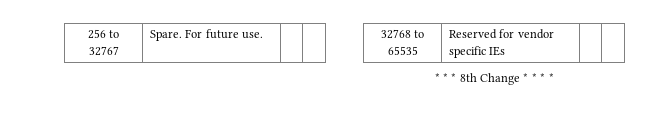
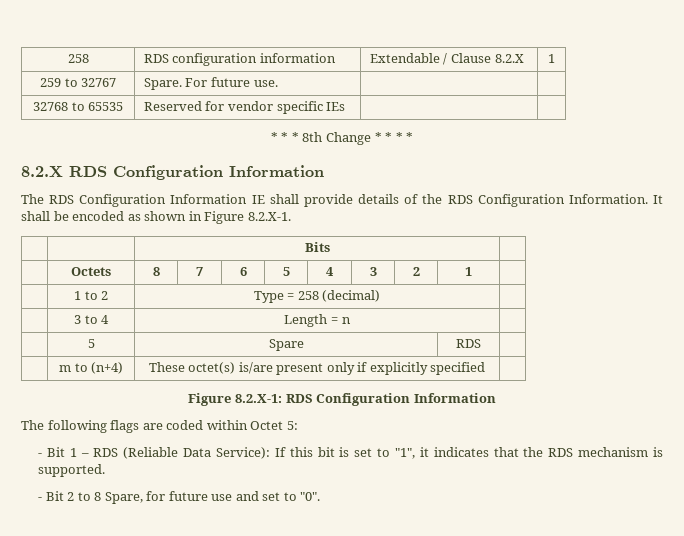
[87,29,106,39] 256 -> [67,54,89,63] [143,53,336,66] [369,53,524,65] [548,54,555,63] [39,78,61,87] 258 | RDS configuration information | Extendable / Clause 8.2.X | 1 // 259
(554, 77) none -> [21,165,324,180] [21,194,663,207] [21,211,291,224] [304,242,330,252] [71,267,111,276] [152,267,160,276] [196,267,203,276] [239,267,247,276] [282,267,290,276] [326,267,334,276] [369,267,377,276] [412,267,420,276] [465,267,472,276] [73,291,109,300] [253,290,381,303] [73,315,110,324] [284,314,351,327] [87,339,95,348] [268,339,304,351] [456,339,481,348] [58,362,124,374] [148,362,486,375] [188,393,496,406] [21,420,298,433] [38,447,664,459] [38,464,106,477] [38,491,321,504] // 8.2.X RDS Configuration Information // The RDS Configuration Information IE shall provide details of the RDS Configuration Information. It shall be encoded as shown in Figure 8.2.X-1. // | | Bits | // | Octets | 8 | 7 | 6 | 5 | 4 | 3 | 2 | 1 | // | 1 to 2 | Type = 258 (decimal) | // | 3 to 4 | Length = n | // | 5 | Spare | RDS | // | m to (n+4) | These octet(s) is/are present only if explicitly specified | // Figure 8.2.X-1: RDS Configuration Information // The following flags are coded within Octet 5: // - Bit 1 – RDS (Reliable Data Service): If this bit is set to "1", it indicates that the RDS mechanism is supported. // - Bit 2 to 8 Spare, for future use and set to "0".

